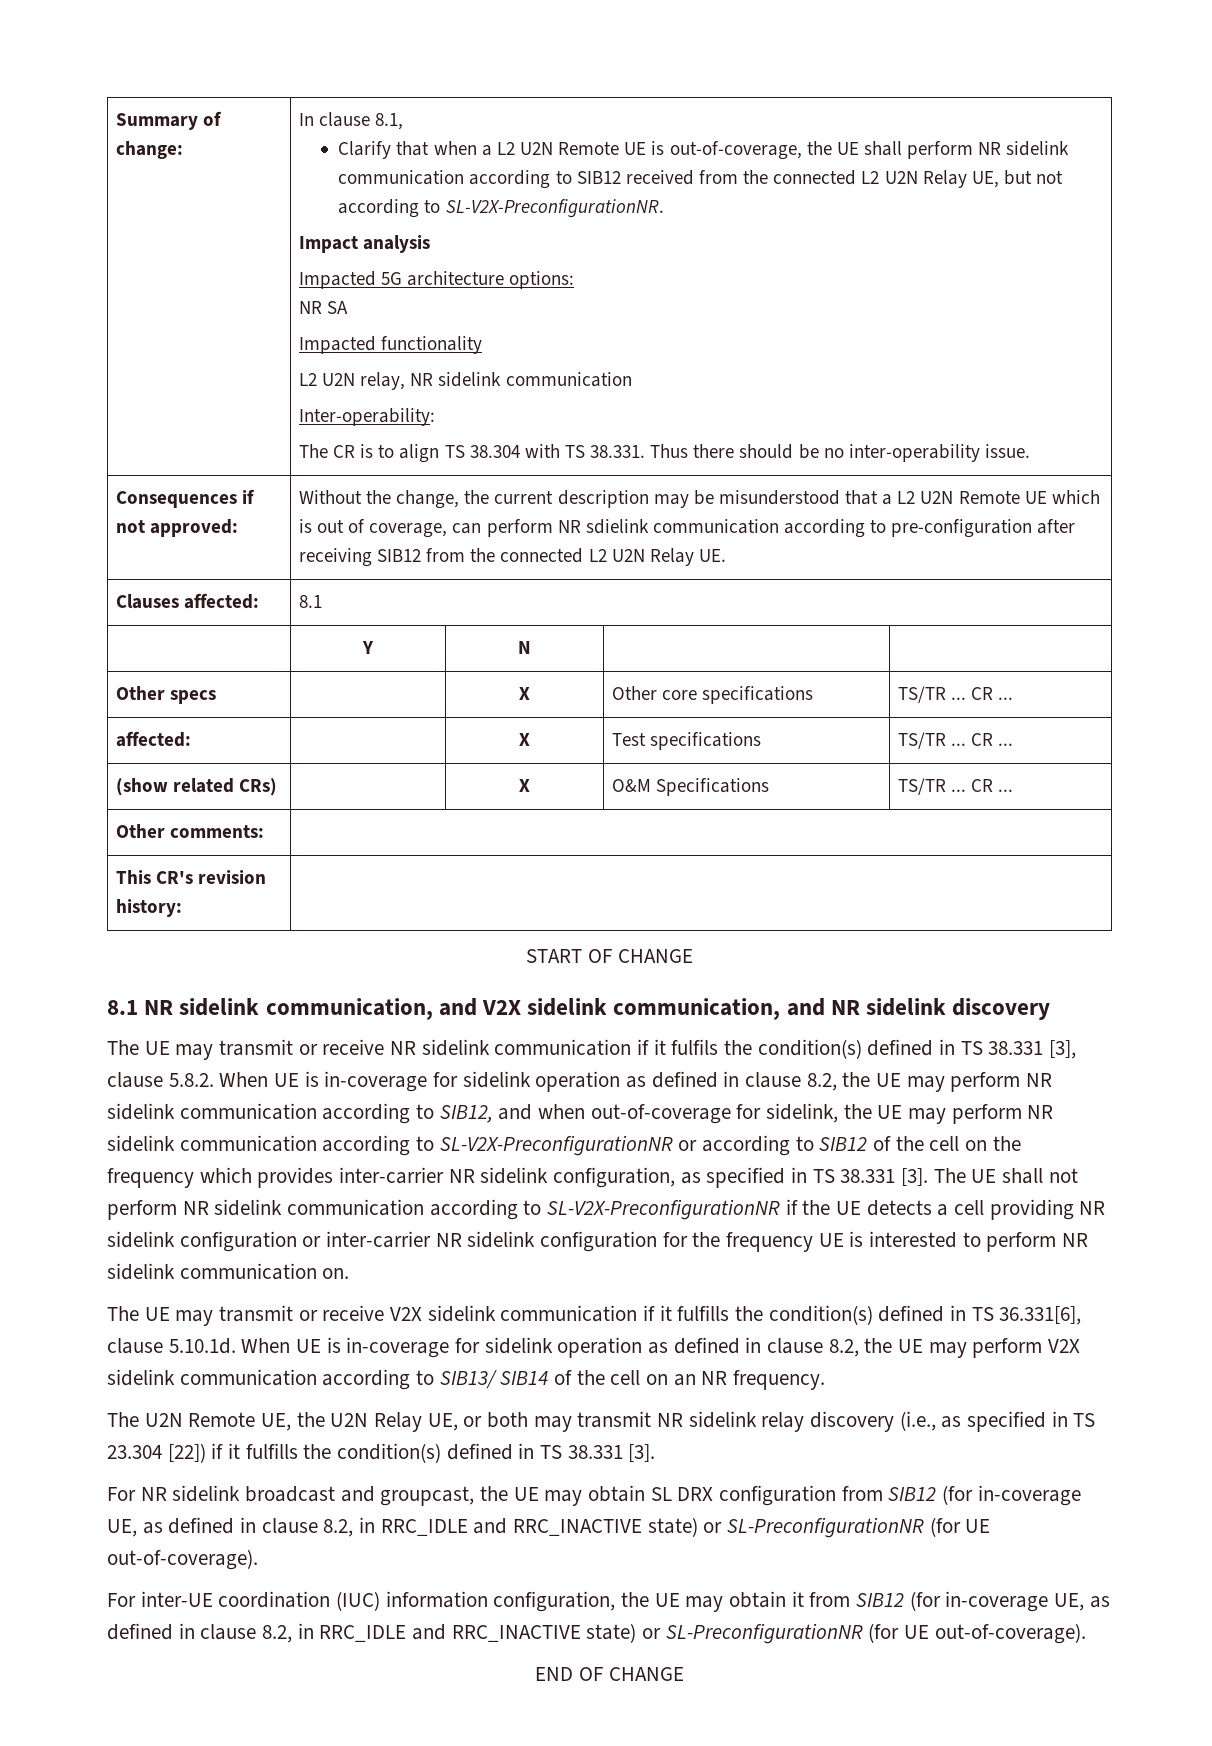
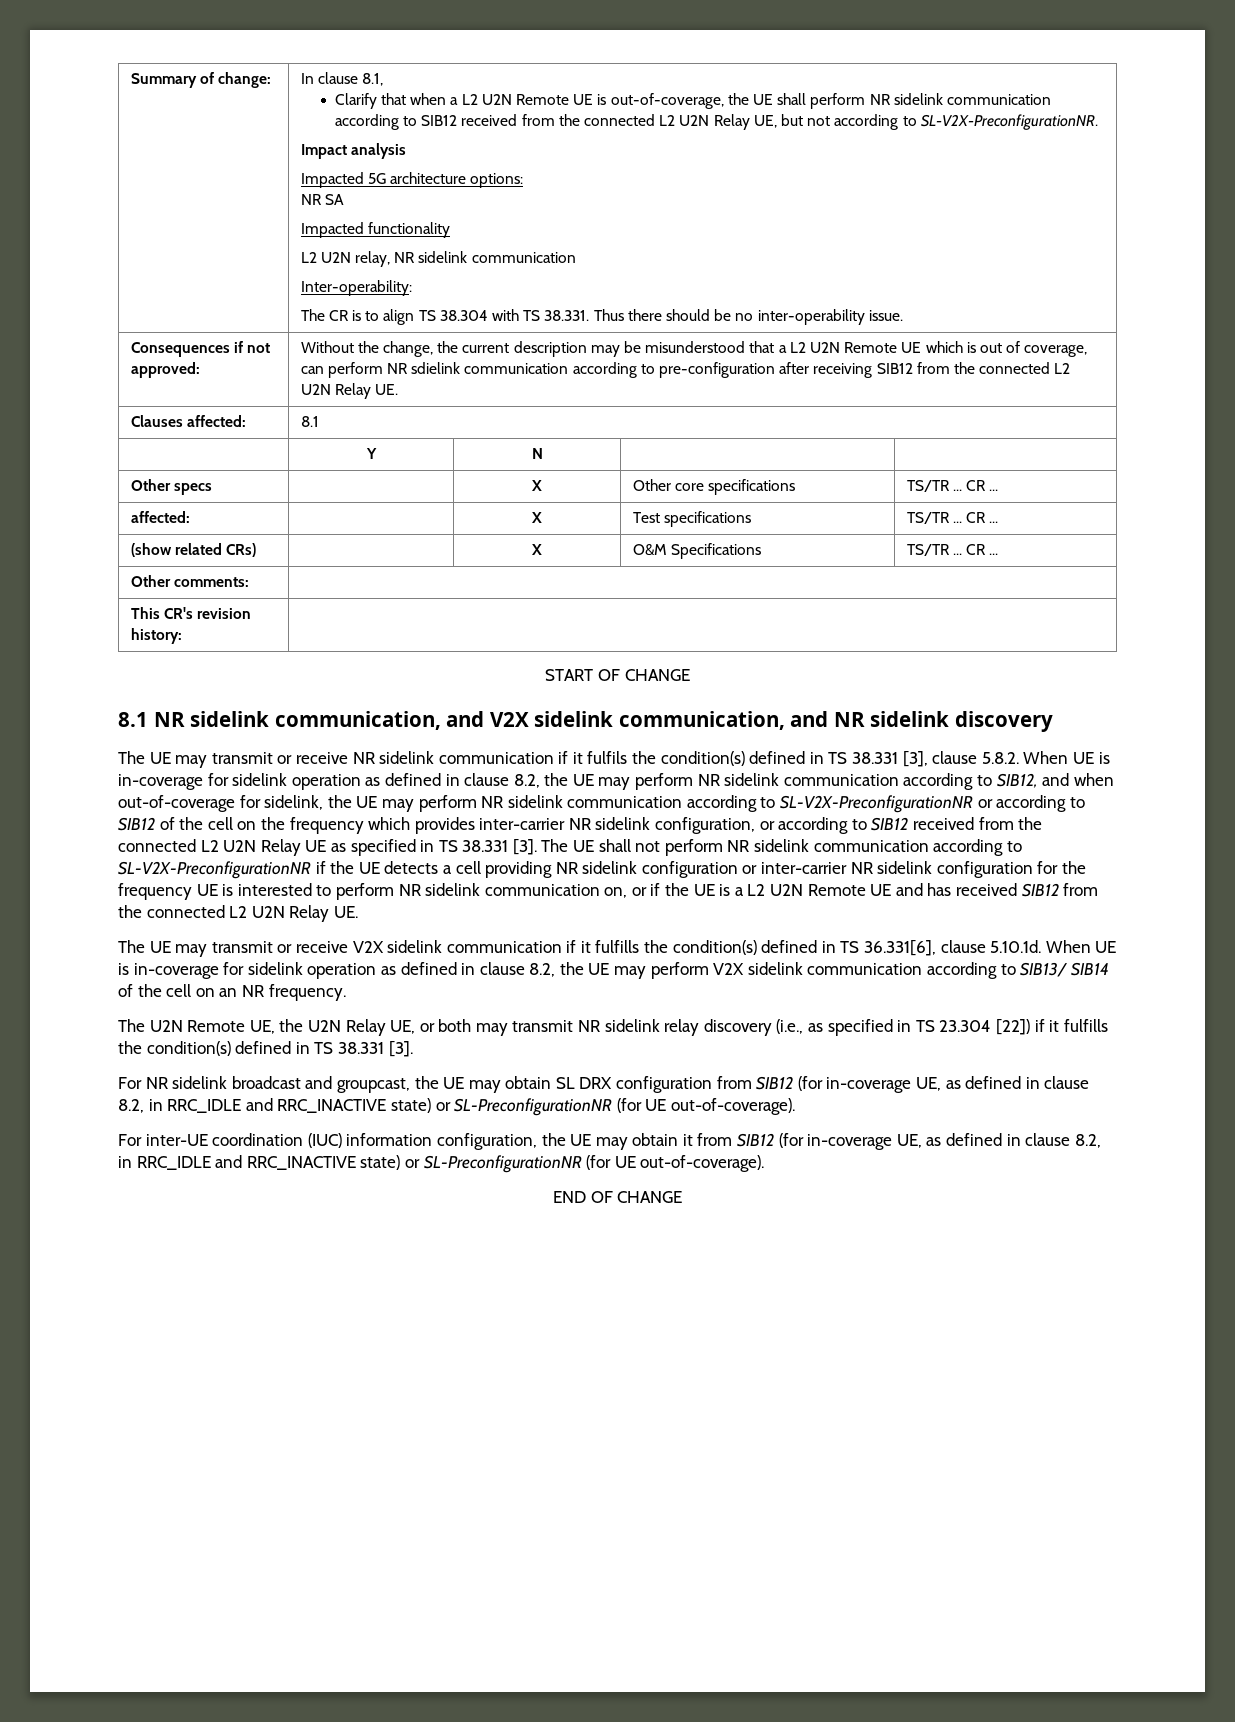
(676, 1177) none -> [759,817,1043,834] [118,839,327,856] or according to SIB12 received from the connected L2 U2N Relay UE
[322,1268,350,1279] on. -> [604,883,1099,898] [118,905,358,922] on, or if the UE is a L2 U2N Remote UE and has received SIB12 from the connected L2 U2N Relay UE.

